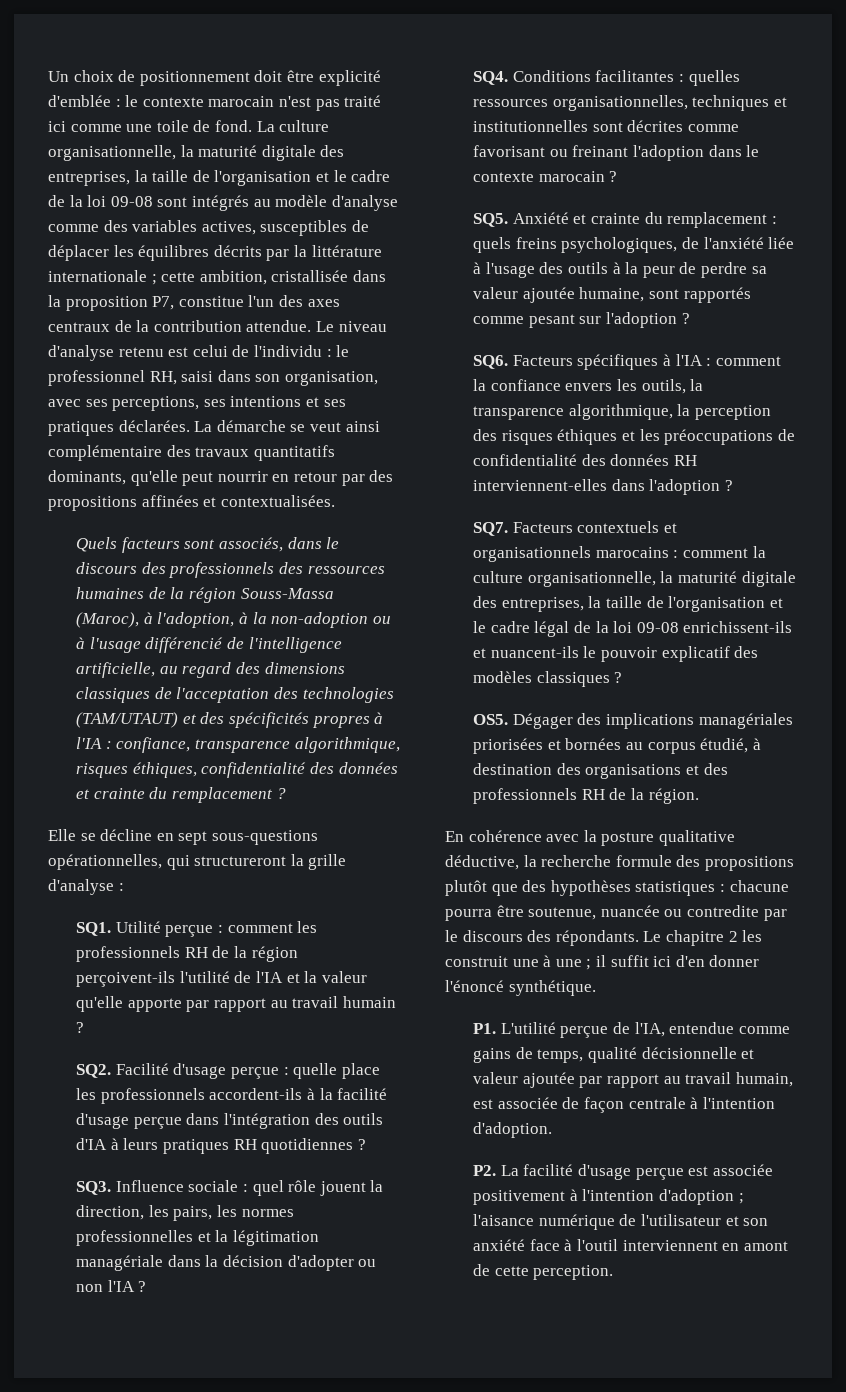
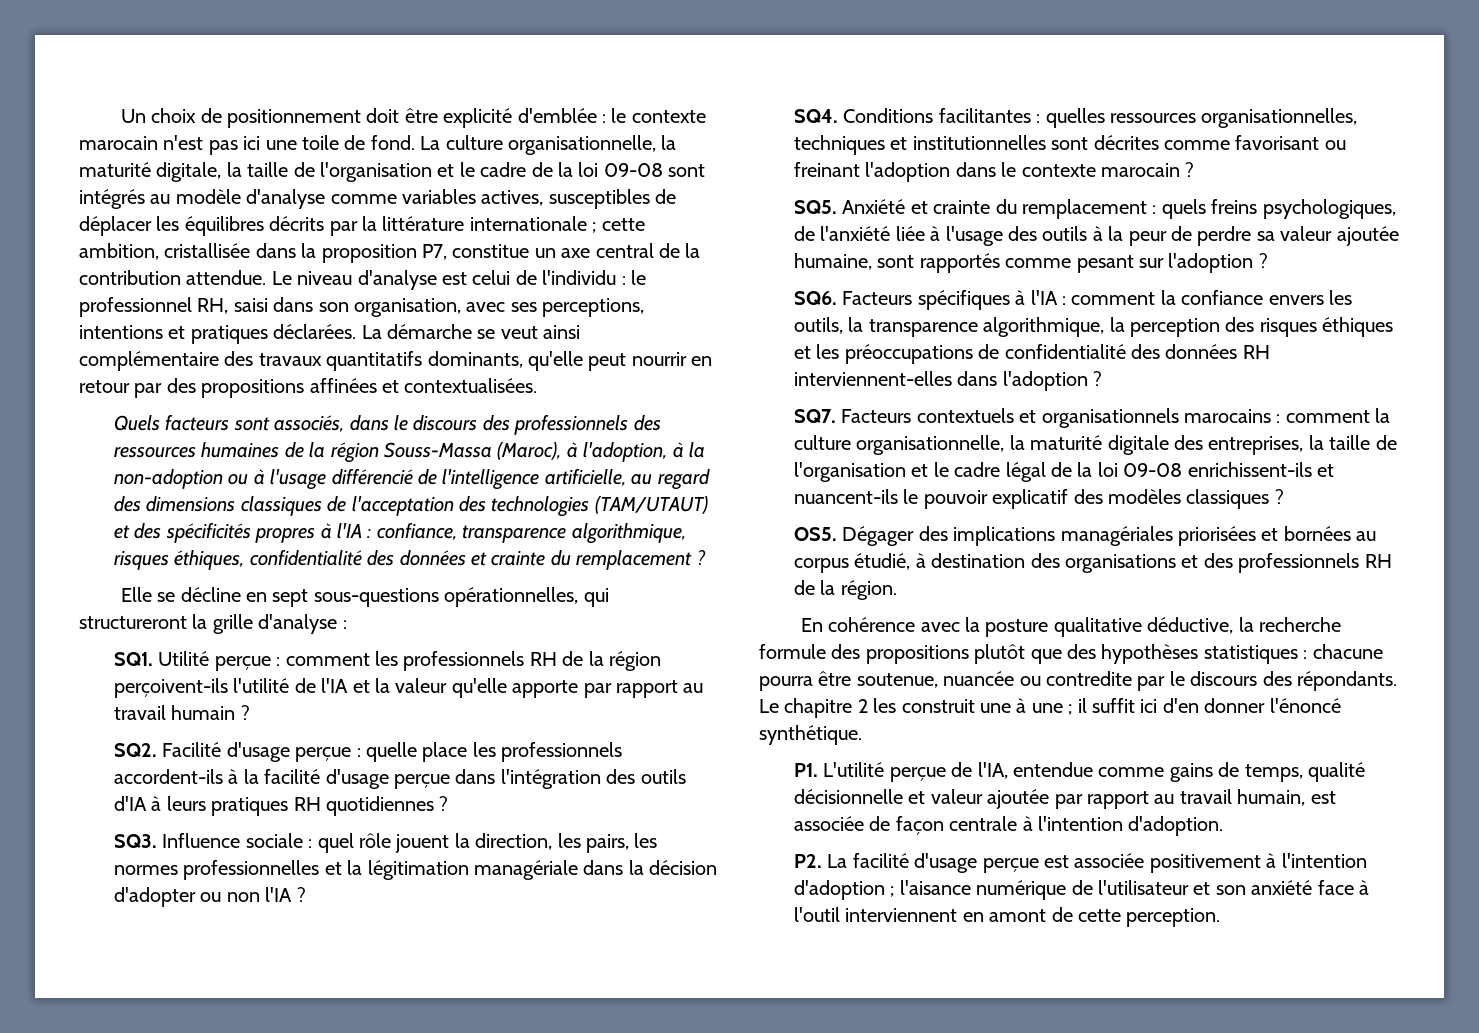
[344,95,382,107] [48,121,122,132] traité ici comme -> [243,136,261,150] ici
[261,145,345,161] [48,171,130,186] digitale des entreprises, -> [156,162,222,182] digitale,
[103,220,128,232] des -> (397, 199) none
[248,295,340,307] [48,322,110,332] l'un des axes centraux -> [534,243,654,258] un axe central
[118,347,164,357] retenu -> (437, 280) none
[203,399,226,407] ses -> (645, 307) none
[323,399,346,407] ses -> (186, 332) none

